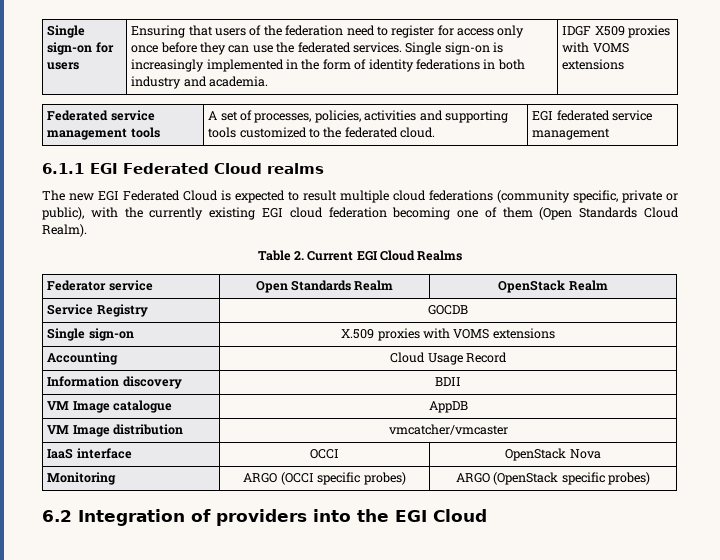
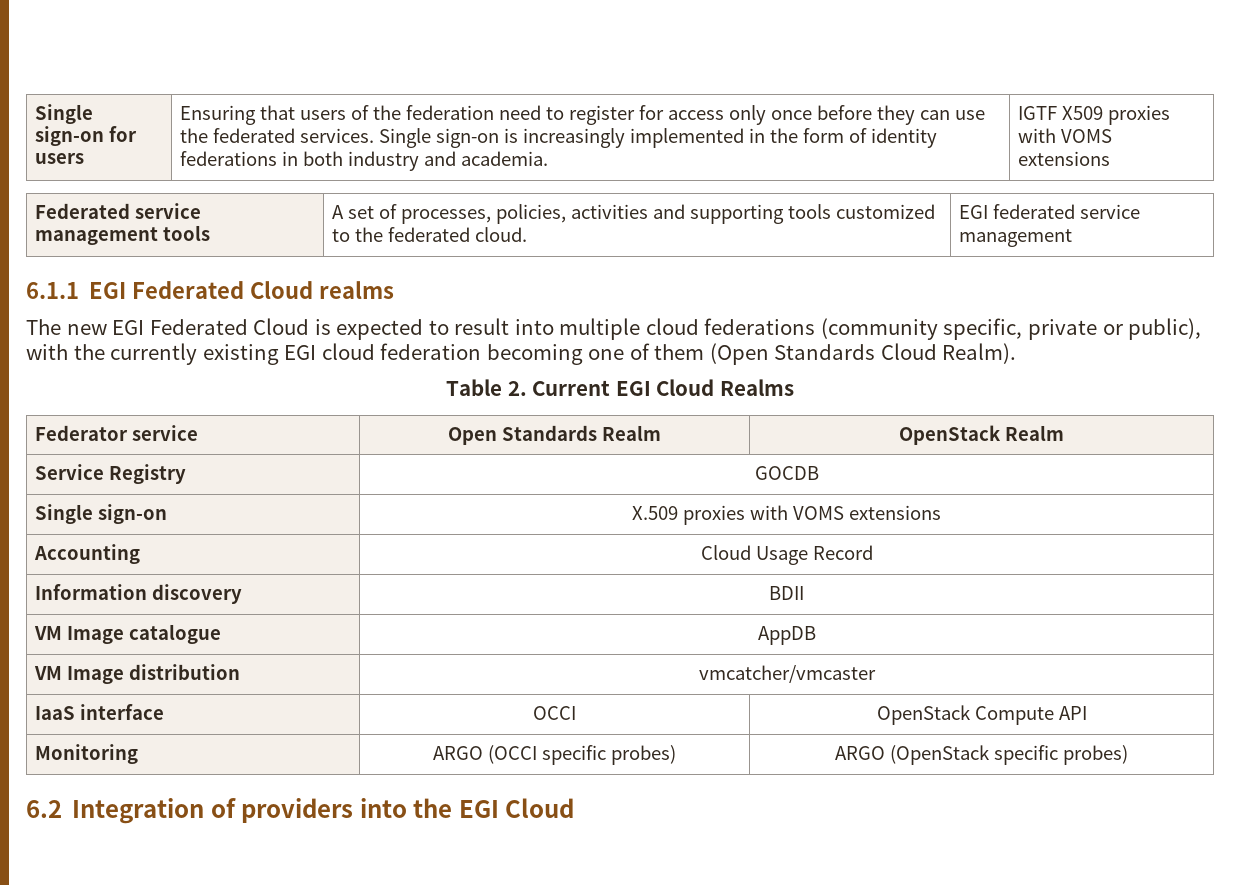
[562,26,592,36] IDGF -> [1018,106,1058,120] IGTF
(337, 195) none -> [514,319,554,335] into
[569,449,601,459] Nova -> [974,706,1087,725] Compute API

